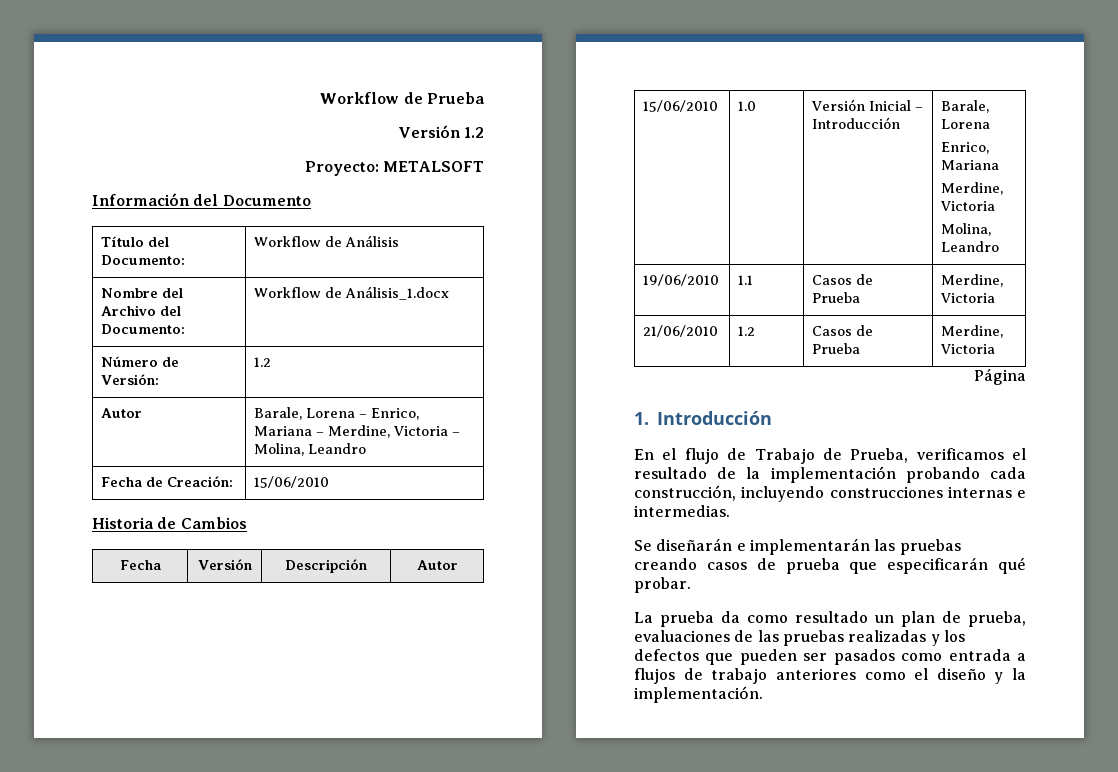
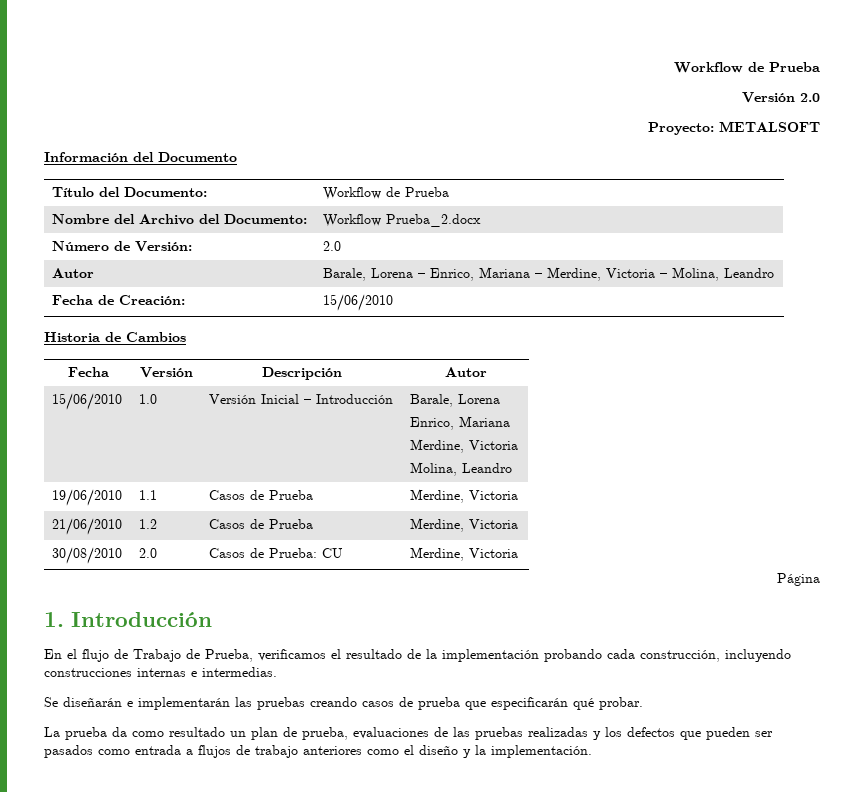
[464,127,484,138] 1.2 -> [800,93,820,102] 2.0
[345,235,400,247] Análisis -> [405,187,450,197] Prueba
[325,286,450,300] de Análisis_1.docx -> [386,214,482,227] Prueba_2.docx
[254,357,272,367] 1.2 -> [323,241,342,251] 2.0
(996, 349) none -> [52,547,123,564] [139,548,158,558] [209,548,344,558] [410,547,519,561] // 30/08/2010 | 2.0 | Casos de Prueba: CU | Merdine, Victoria

